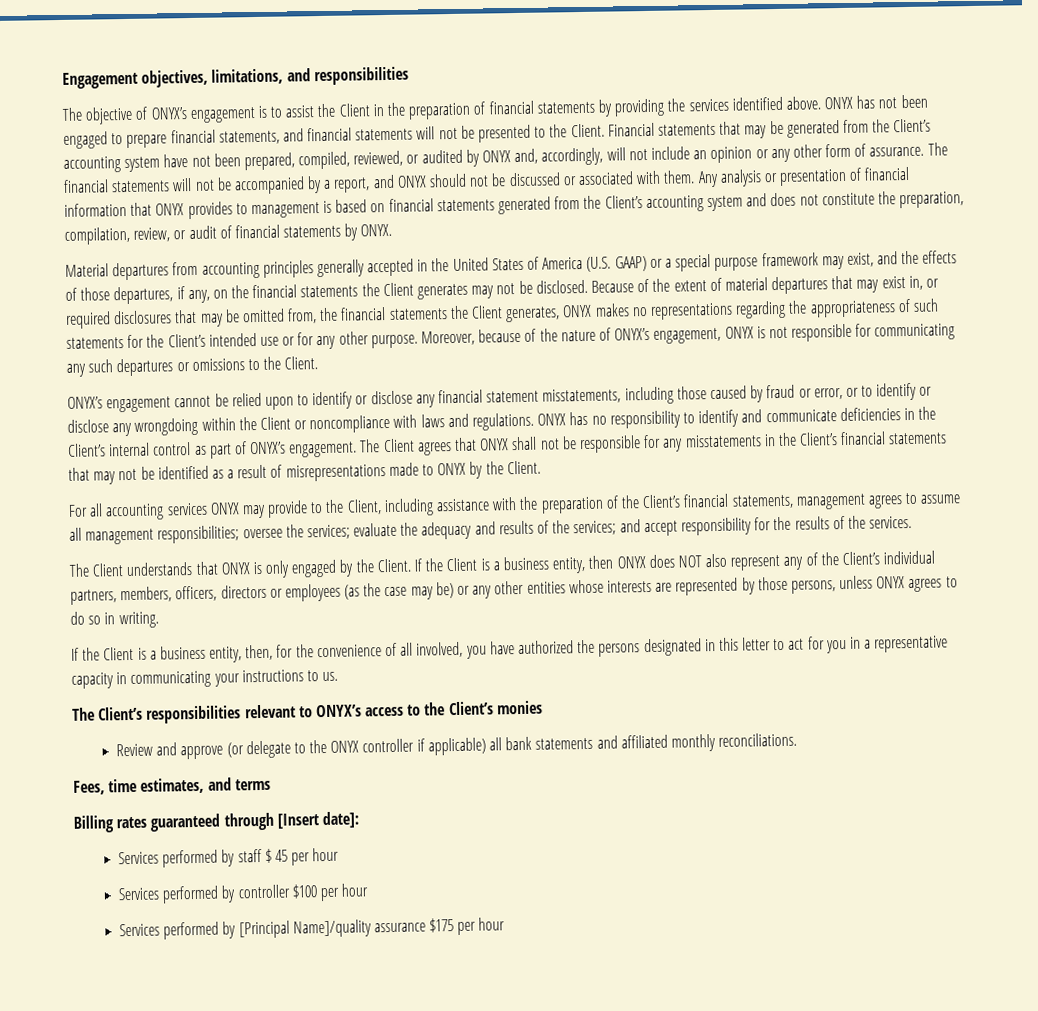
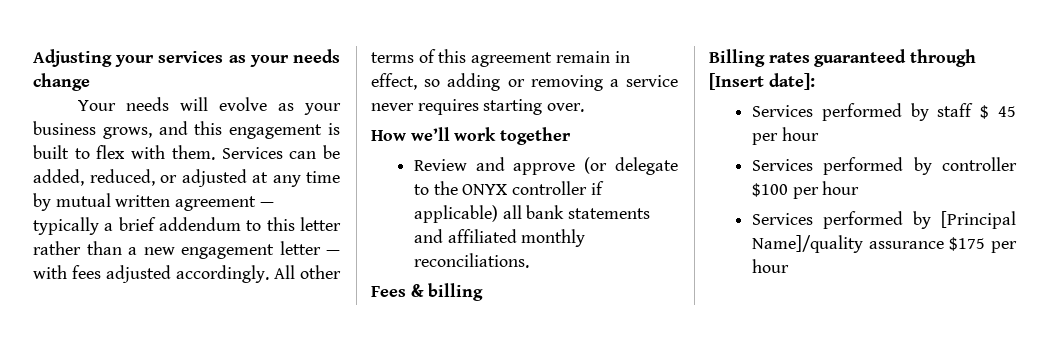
[62,66,409,89] [62,94,928,125] [63,118,932,149] [63,142,948,173] [63,166,911,195] [64,191,965,220] [64,223,393,245] [65,250,958,281] [65,275,939,305] [65,298,939,329] [66,323,956,350] [66,356,319,377] [67,382,933,413] [67,406,937,437] [68,431,948,459] [68,460,541,485] [68,492,962,521] [69,515,913,545] [69,550,936,578] [70,575,958,605] [70,611,159,629] [71,635,949,663] [71,669,339,689] [72,700,543,724] Engagement objectives, limitations, and responsibilities // The objective of ONYX’s engagement is to assist the Client in the preparation of financial statements by providing the services identified above. ONYX has not been engaged to prepare financial statements, and financial statements will not be presented to the Client. Financial statements that may be generated from the Client’s accounting system have not been prepared, compiled, reviewed, or audited by ONYX and, accordingly, will not include an opinion or any other form of assurance. The financial statements will not be accompanied by a report, and ONYX should not be discussed or associated with them. Any analysis or presentation of financial information that ONYX provides to management is based on financial statements generated from the Client’s accounting system and does not constitute the preparation, compilation, review, or audit of financial statements by ONYX. // Material departures from accounting principles generally accepted in the United States of America (U.S. GAAP) or a special purpose framework may exist, and the effects of those departures, if any, on the financial statements the Client generates may not be disclosed. Because of the extent of material departures that may exist in, or required disclosures that may be omitted from, the financial statements the Client generates, ONYX makes no representations regarding the appropriateness of such statements for the Client’s intended use or for any other purpose. Moreover, because of the nature of ONYX’s engagement, ONYX is not responsible for communicating any such departures or omissions to the Client. // ONYX’s engagement cannot be relied upon to identify or disclose any financial statement misstatements, including those caused by fraud or error, or to identify or disclose any wrongdoing within the Client or noncompliance with laws and regulations. ONYX has no responsibility to identify and communicate deficiencies in the Client’s internal control as part of ONYX’s engagement. The Client agrees that ONYX shall not be responsible for any misstatements in the Client’s financial statements that may not be identified as a result of misrepresentations made to ONYX by the Client. // For all accounting services ONYX may provide to the Client, including assistance with the preparation of the Client’s financial statements, management agrees to assume all management responsibilities; oversee the services; evaluate the adequacy and results of the services; and accept responsibility for the results of the services. // The Client understands that ONYX is only engaged by the Client. If the Client is a business entity, then ONYX does NOT also represent any of the Client’s individual partners, members, officers, directors or employees (as the case may be) or any other entities whose interests are represented by those persons, unless ONYX agrees to do so in writing. // If the Client is a business entity, then, for the convenience of all involved, you have authorized the persons designated in this letter to act for you in a representative capacity in communicating your instructions to us. // The Client’s responsibilities relevant to ONYX’s access to the Client’s monies -> [33,49,340,67] [33,73,90,91] [77,97,341,115] [33,121,341,139] [33,145,341,160] [33,169,340,187] [33,193,274,211] [33,217,341,235] [33,241,340,259] [33,265,341,283] [371,49,630,67] [371,73,678,91] [371,99,585,115] [371,127,572,145] Adjusting your services as your needs change // Your needs will evolve as your business grows, and this engagement is built to flex with them. Services can be added, reduced, or adjusted at any time by mutual written agreement — typically a brief addendum to this letter rather than a new engagement letter — with fees adjusted accordingly. All other terms of this agreement remain in effect, so adding or removing a service never requires starting over. // How we’ll work together
[73,777,271,795] Fees, time estimates, and terms -> [371,283,484,301] Fees & billing

